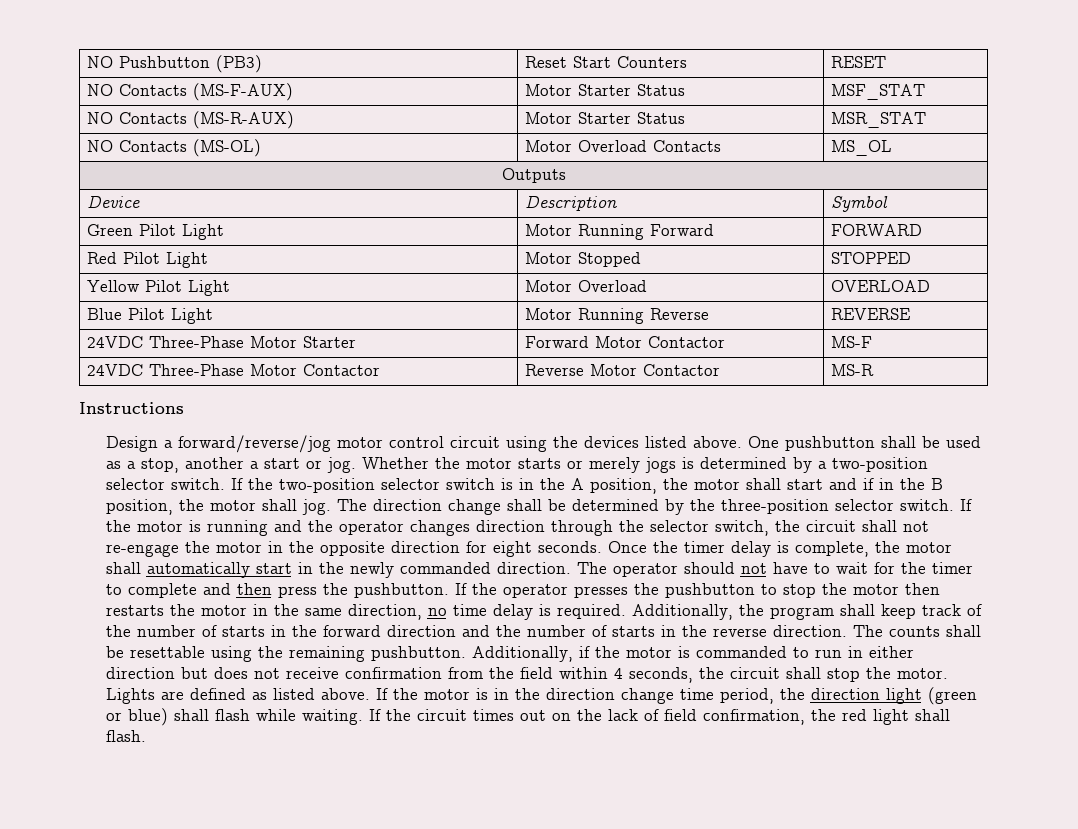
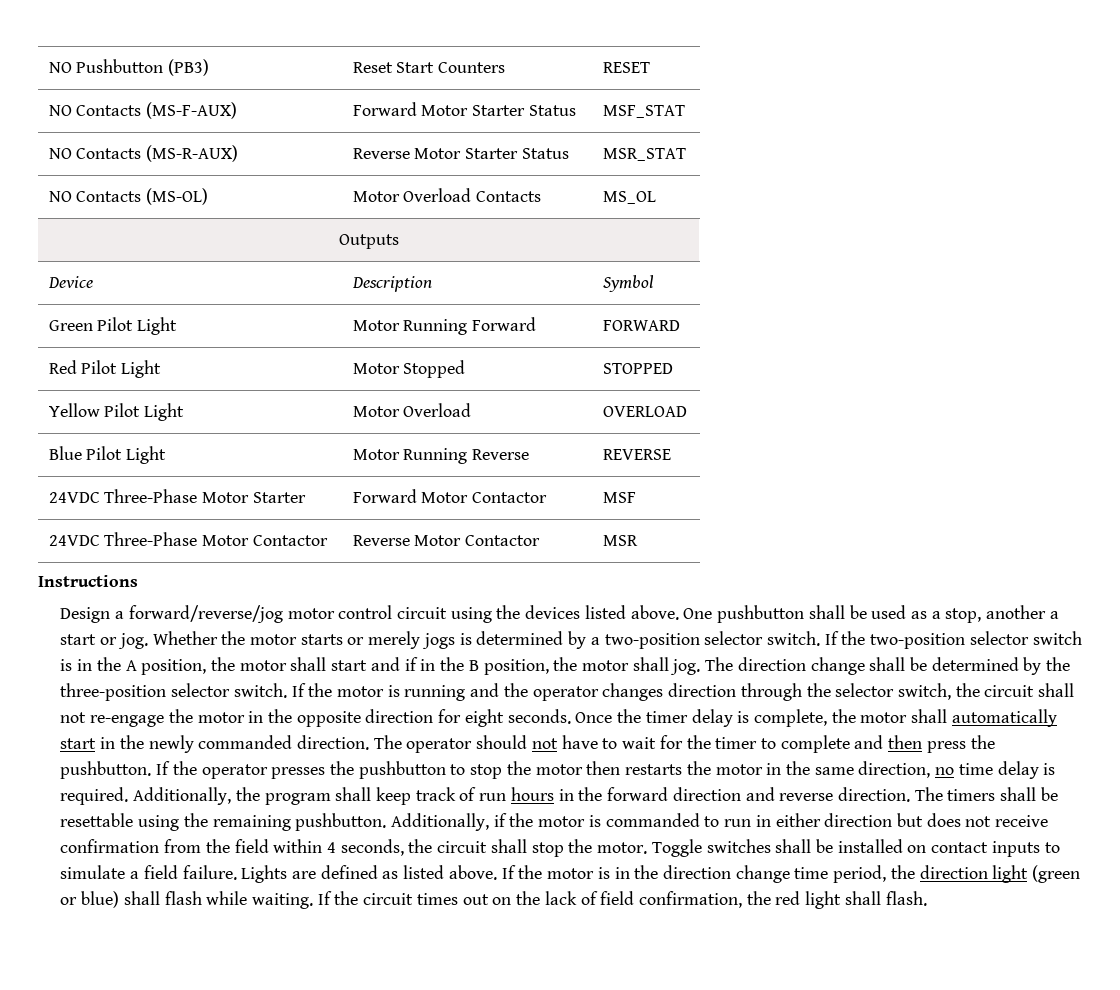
(293, 92) none -> [352,102,417,116] Forward
(294, 120) none -> [352,148,410,159] Reverse
[830,336,872,348] MS-F -> [602,492,636,503] MSF
[830,364,874,376] MS-R -> [602,535,638,546] MSR
[105,625,265,637] the number of starts -> [479,787,554,801] run hours
[495,625,707,637] the number of starts in the -> (775, 794) none
[888,626,940,637] counts -> [947,789,996,801] timers
(948, 673) none -> [651,839,1060,857] [60,865,237,880] Toggle switches shall be installed on contact inputs to simulate a field failure.

